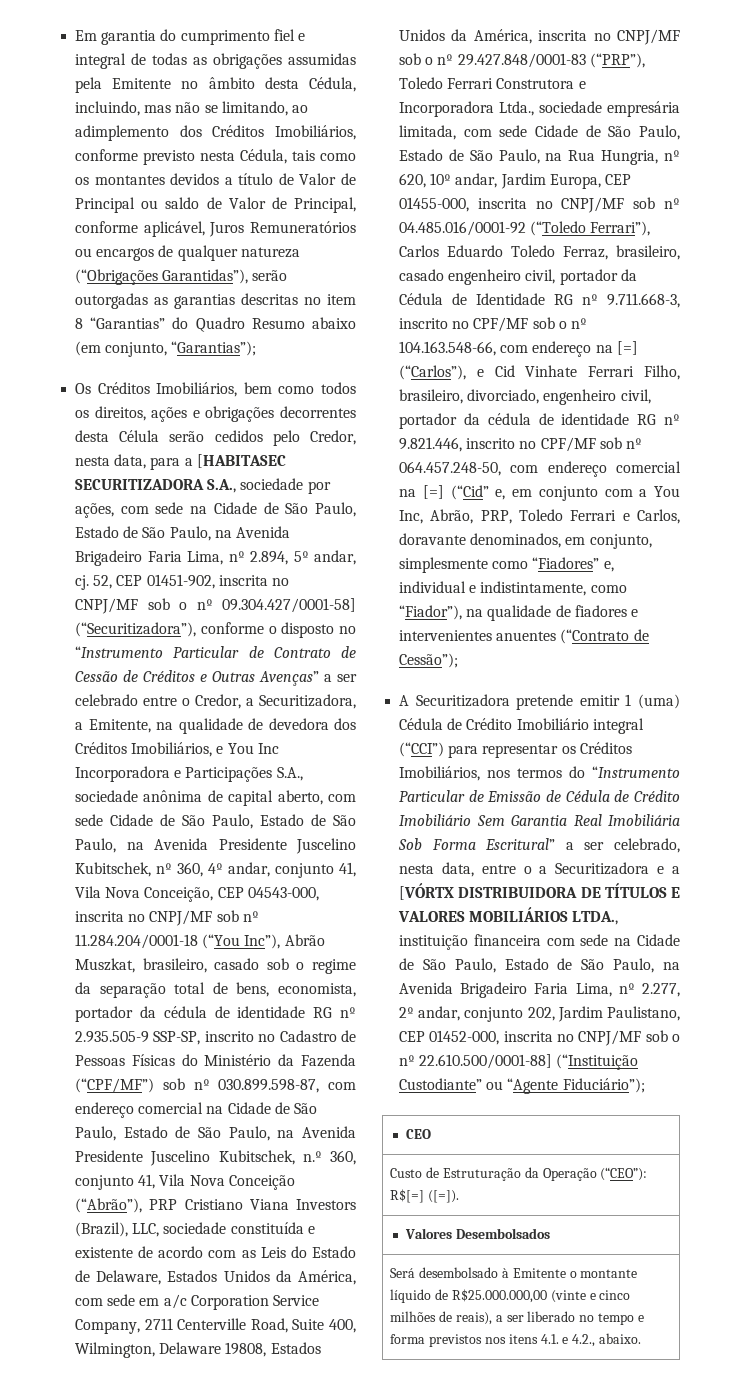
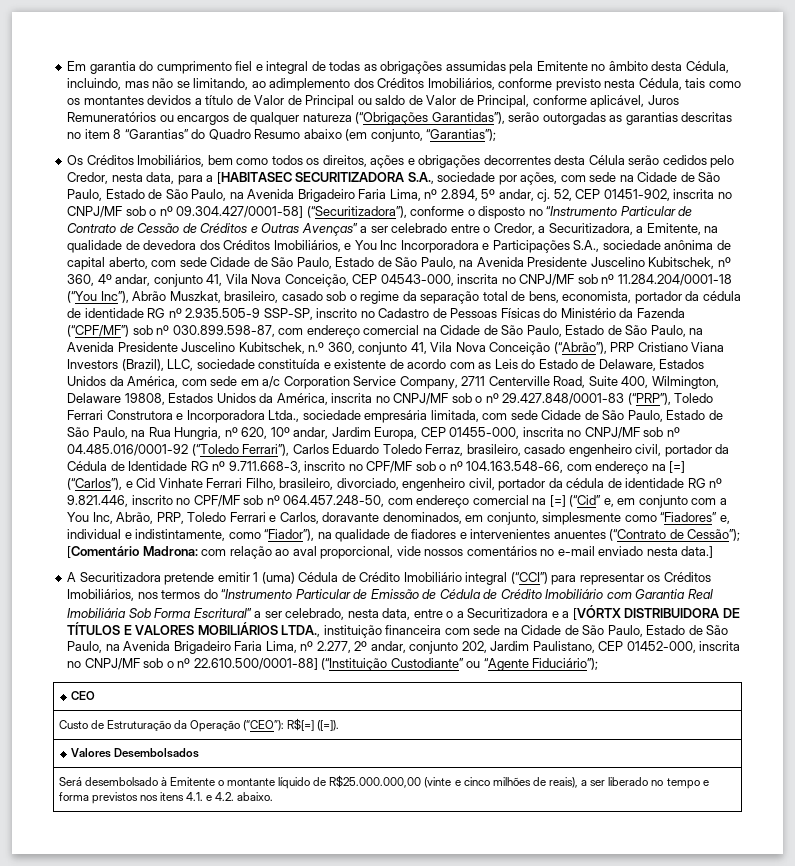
(459, 660) none -> [67,546,714,559] [Comentário Madrona: com relação ao aval proporcional, vide nossos comentários no e-mail enviado nesta data.]
[476,815,505,826] Sem -> [606,592,632,599] com
[572,1334,596,1347] 4.2., -> [215,792,235,801] 4.2.

